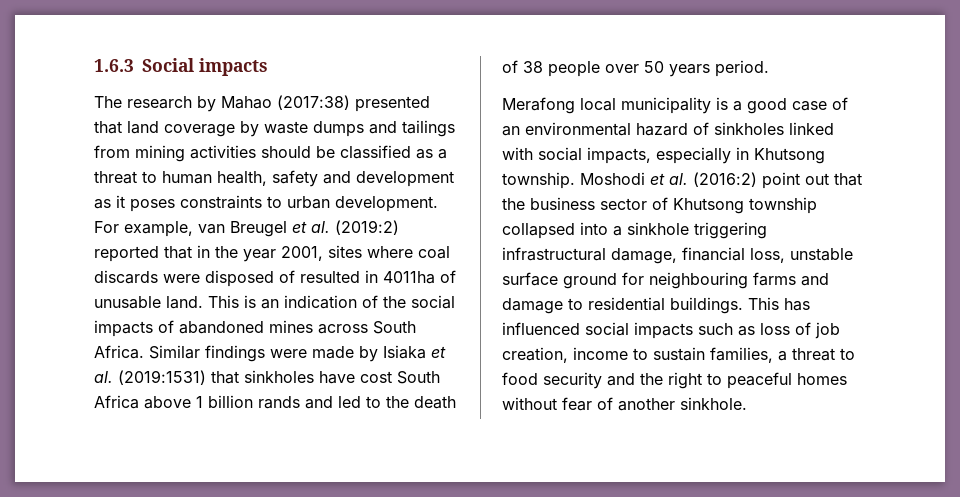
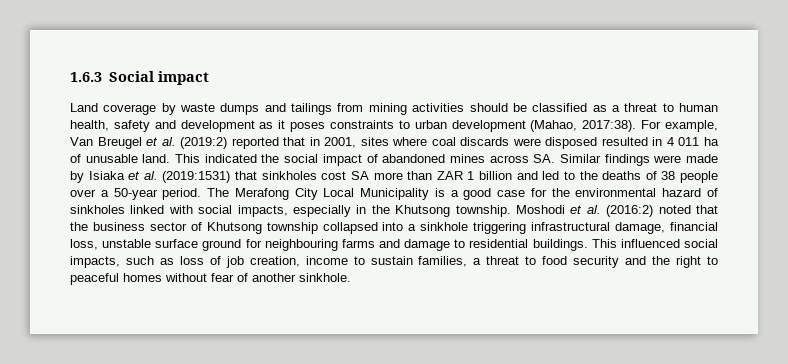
[199,58,268,76] [94,95,430,112] [94,121,159,134] impacts // The research by Mahao (2017:38) presented that land -> [157,71,209,85] [70,103,98,112] impact // Land
[335,196,438,212] development. -> [451,120,637,132] development (Mahao, 2017:38).
[198,224,225,234] van -> [70,137,93,146] Van
[215,246,276,262] the year -> (320, 141) none
[279,270,295,283] of -> (598, 143) none
[383,271,435,284] 4011ha -> [666,137,719,146] 4 011 ha
[244,295,378,309] is an indication of -> [204,154,257,163] indicated
[94,320,153,337] impacts -> [322,154,362,166] impact
[373,321,416,334] [94,345,144,359] South Africa. -> [533,154,556,163] SA.
[319,371,440,384] [94,395,191,409] have cost South Africa above -> [321,171,463,180] cost SA more than ZAR
[258,396,300,409] rands -> (513, 175) none
[414,396,456,409] death -> [602,171,642,180] deaths
[644,61,710,77] 50 years -> [100,188,158,200] a 50-year
[502,97,711,114] // Merafong local municipality -> [207,188,430,200] The Merafong City Local Municipality
[832,97,848,110] [502,126,520,136] of an -> [530,188,570,197] for the
(749, 153) none -> [371,205,390,214] the
[762,172,829,189] point out -> [658,205,691,214] noted
[784,298,810,311] has -> (617, 243) none
[634,322,693,339] impacts -> [70,256,120,268] impacts,

